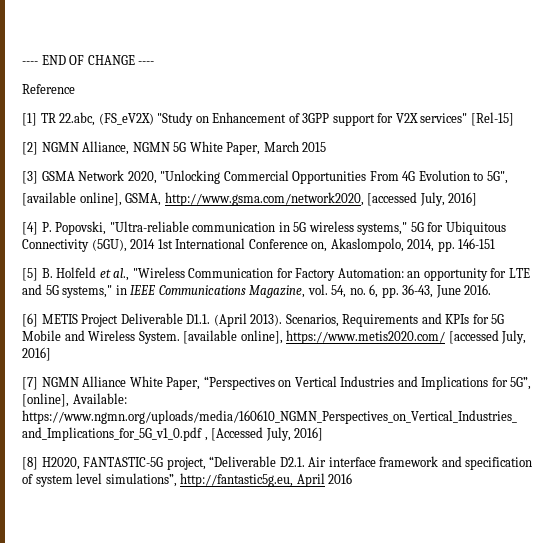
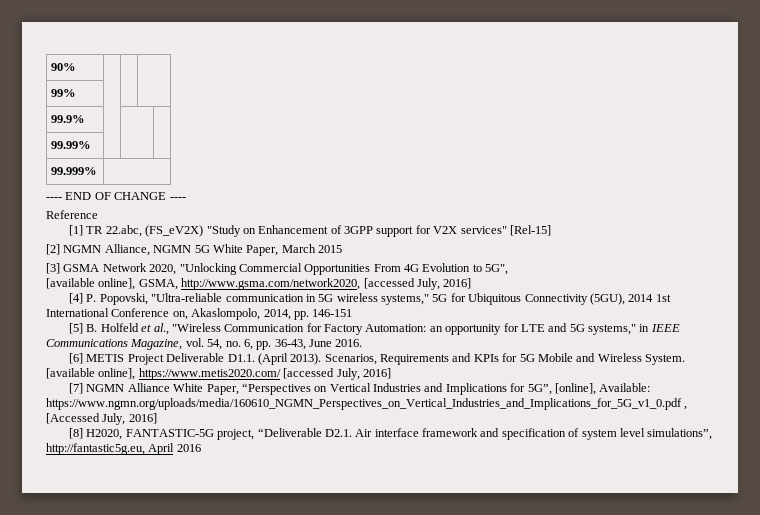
(22, 63) none -> [51,63,77,71] [51,89,77,97] [51,115,86,123] [51,141,92,149] [51,167,98,175] 90% | | | // 99% | | | // 99.9% | | | // 99.99% | | | // 99.999% | //

